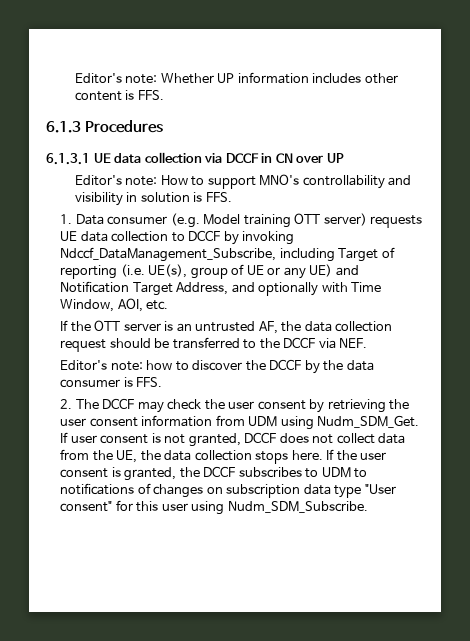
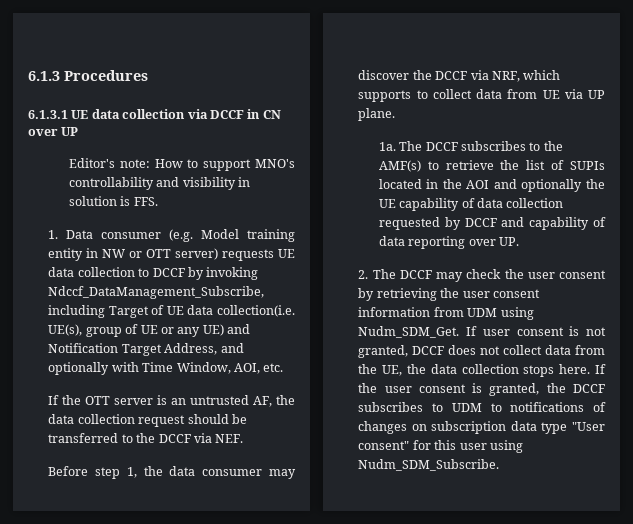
[74,72,398,84] [74,90,164,101] Editor's note: Whether UP information includes other content is FFS. // -> (28, 76) none
(291, 221) none -> [48,248,143,261] entity in NW or
[60,264,145,279] reporting (i.e. -> [166,305,295,317] UE data collection(i.e.
[60,359,374,374] [60,377,163,388] Editor's note: how to discover the DCCF by the data consumer is FFS. -> [48,466,296,479] [358,70,561,82] [358,89,605,102] [358,108,396,121] [378,141,563,151] [378,160,605,172] [378,179,605,192] [378,198,564,211] [378,217,606,230] [378,236,519,249] Before step 1, the data consumer may discover the DCCF via NRF, which supports to collect data from UE via UP plane. // 1a. The DCCF subscribes to the AMF(s) to retrieve the list of SUPIs located in the AOI and optionally the UE capability of data collection requested by DCCF and capability of data reporting over UP.

